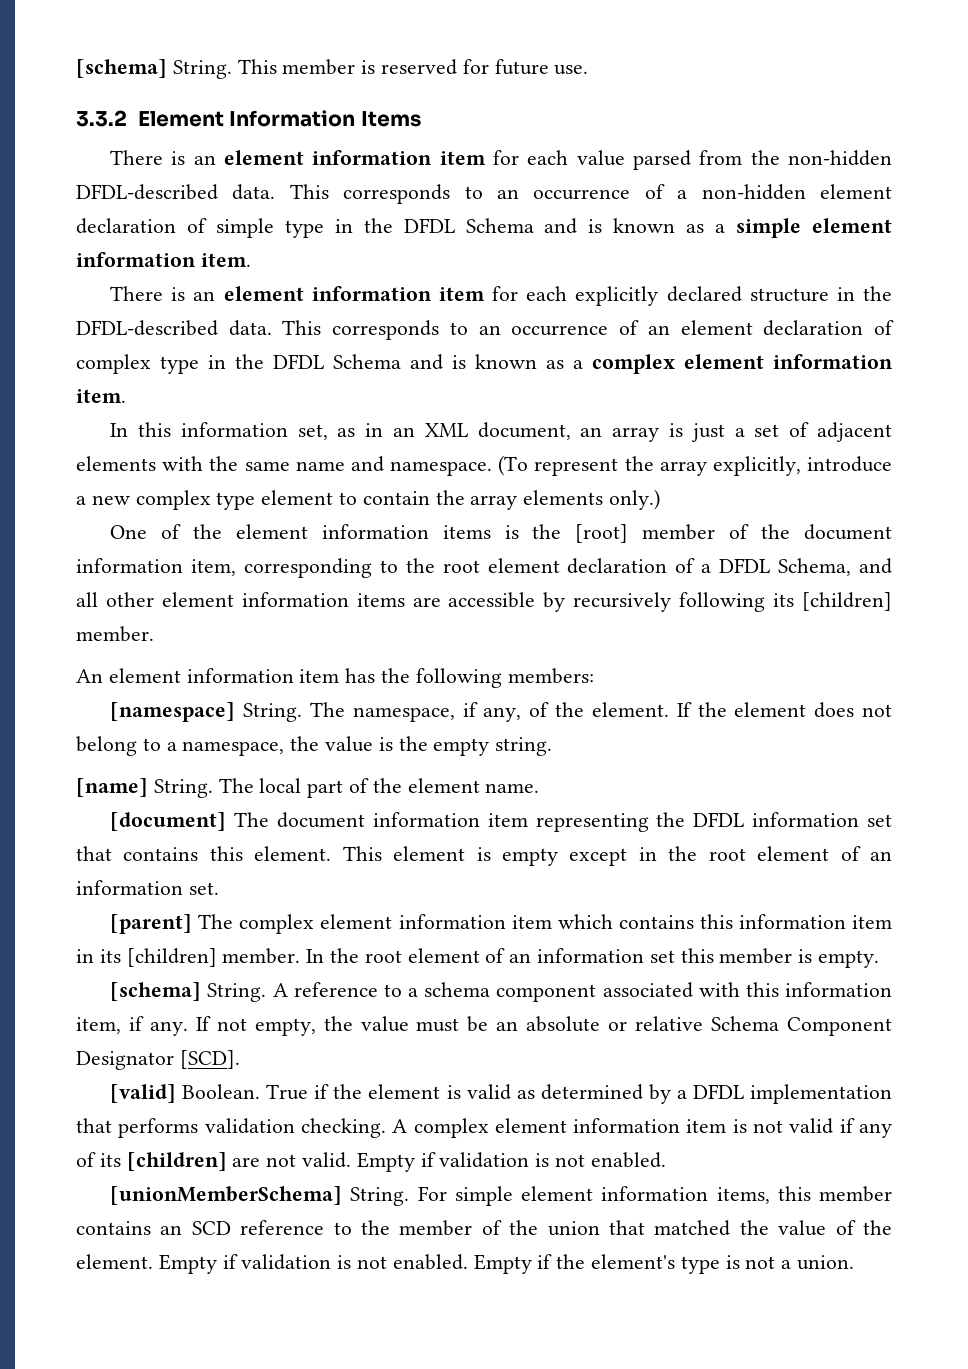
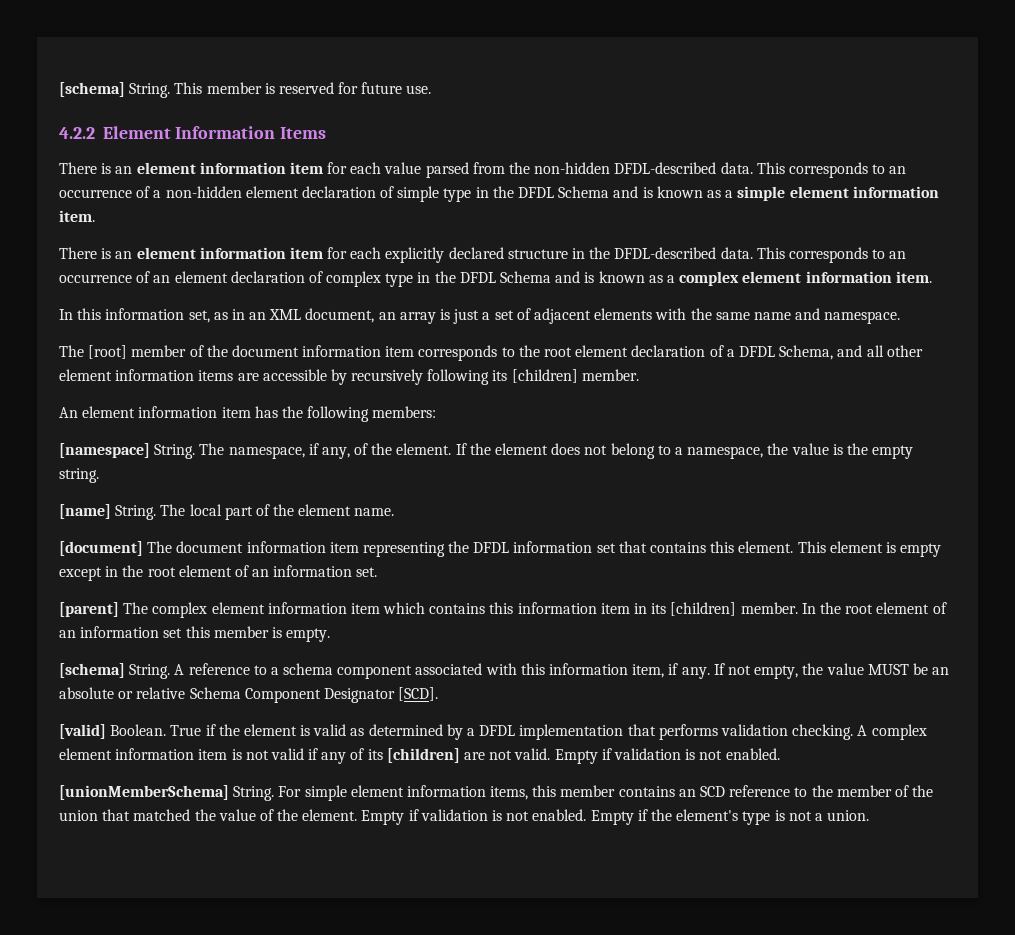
[76,110,127,127] 3.3.2 -> [59,127,95,139] 4.2.2
[498,455,892,476] [76,489,661,510] [110,524,562,539] (To represent the array explicitly, introduce a new complex type element to contain the array elements only.) // One of the element information items is the -> [59,345,84,357] // The
[190,558,372,578] item, corresponding -> [385,345,498,361] item corresponds
[416,1018,460,1032] must -> [867,664,909,675] MUST

